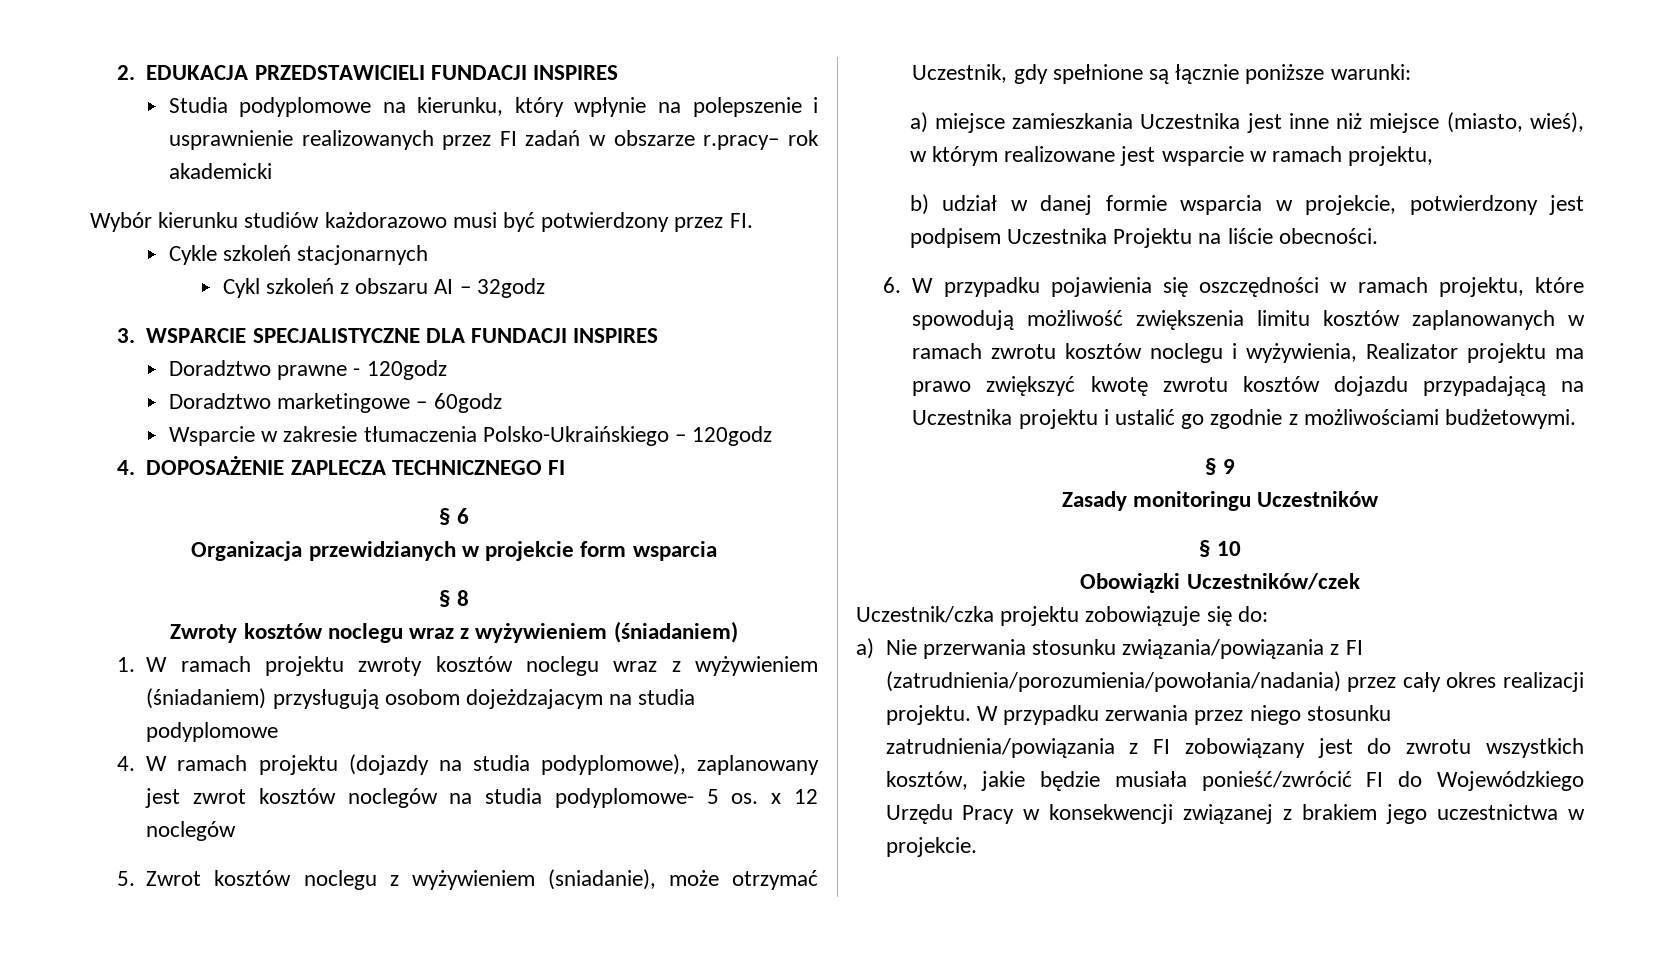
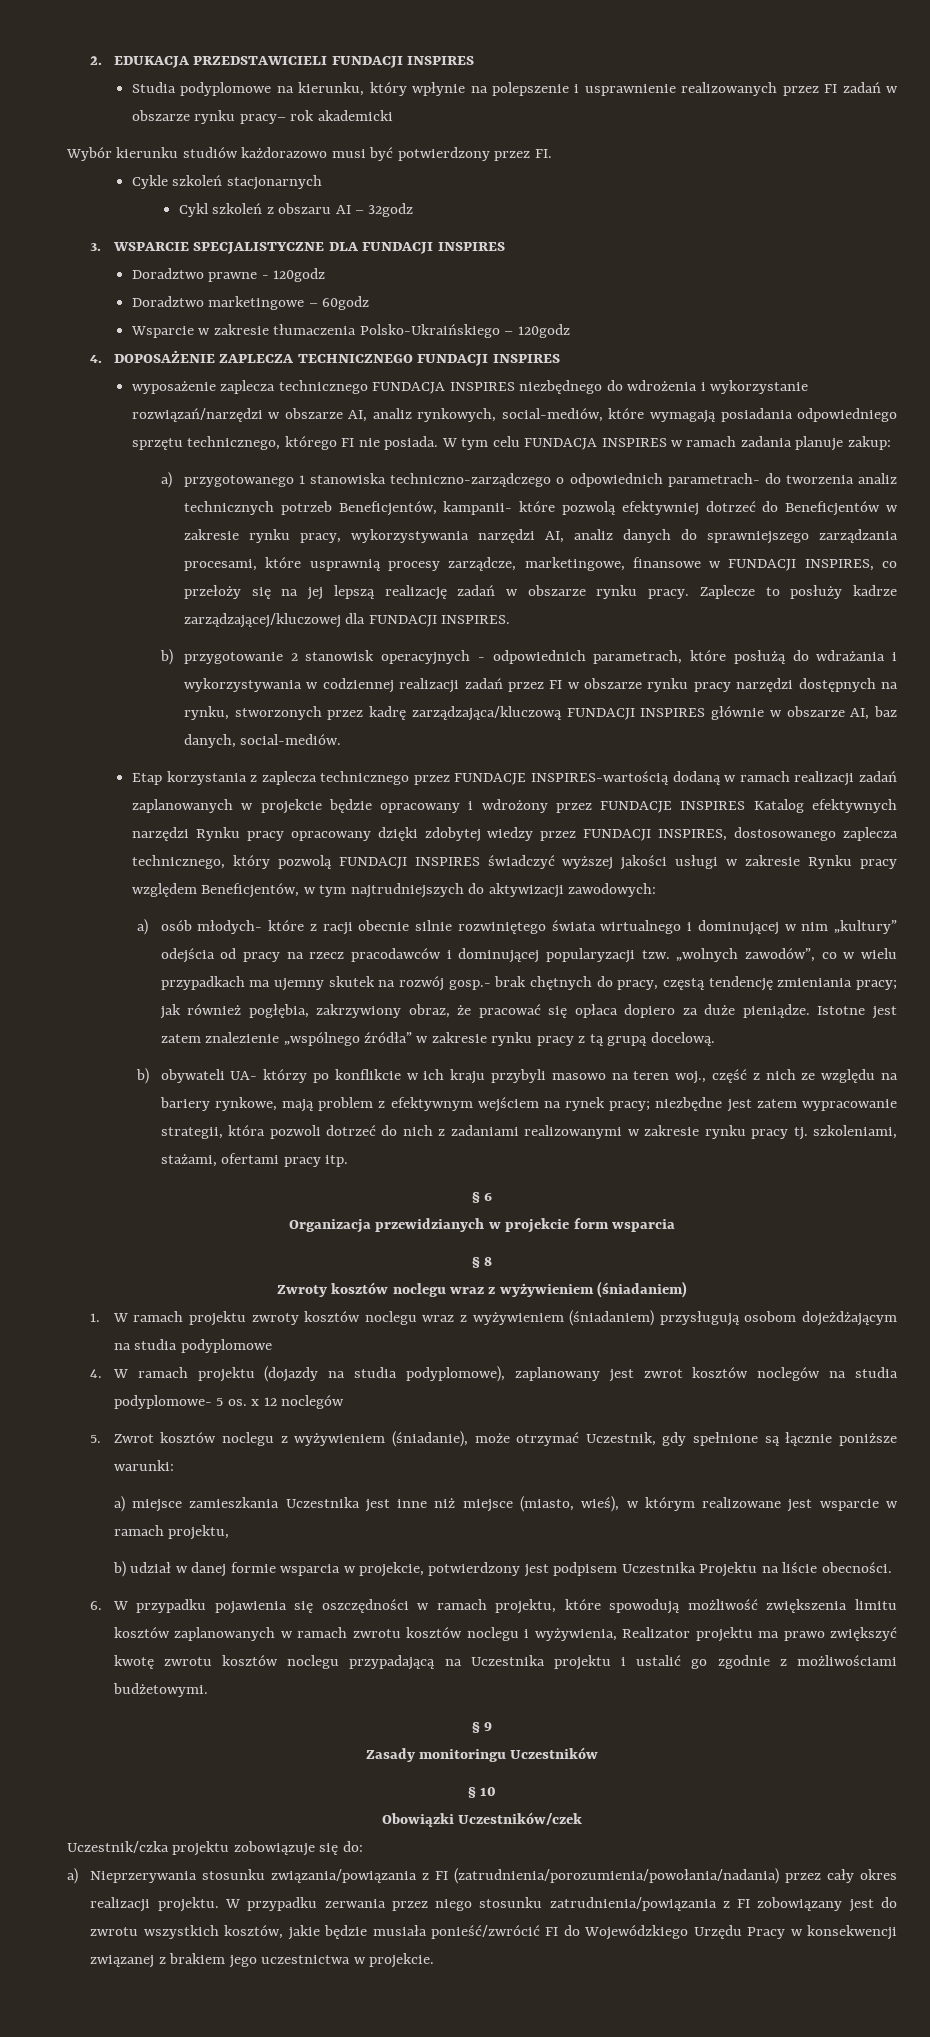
[703,135,780,150] r.pracy– -> [194,110,286,124] rynku pracy–
[547,460,565,475] FI -> [417,354,560,366] [131,380,809,394] [131,408,897,423] [131,436,891,451] [160,472,897,488] [183,501,898,516] [183,529,899,544] [183,557,897,571] [183,585,897,600] [183,613,511,628] [159,649,897,665] [183,678,899,693] [183,706,897,721] [183,734,342,748] [131,771,897,786] [131,799,897,814] [131,827,898,842] [131,855,897,870] [131,883,657,898] [137,919,897,935] [160,948,898,963] [160,976,898,991] [159,1004,898,1019] [160,1032,715,1046] [136,1068,899,1084] [159,1097,897,1112] [160,1125,897,1140] [160,1153,348,1167] FUNDACJI INSPIRES // wyposażenie zaplecza technicznego FUNDACJA INSPIRES niezbędnego do wdrożenia i wykorzystanie rozwiązań/narzędzi w obszarze AI, analiz rynkowych, social-mediów, które wymagają posiadania odpowiedniego sprzętu technicznego, którego FI nie posiada. W tym celu FUNDACJA INSPIRES w ramach zadania planuje zakup: // a) przygotowanego 1 stanowiska techniczno-zarządczego o odpowiednich parametrach- do tworzenia analiz technicznych potrzeb Beneficjentów, kampanii- które pozwolą efektywniej dotrzeć do Beneficjentów w zakresie rynku pracy, wykorzystywania narzędzi AI, analiz danych do sprawniejszego zarządzania procesami, które usprawnią procesy zarządcze, marketingowe, finansowe w FUNDACJI INSPIRES, co przełoży się na jej lepszą realizację zadań w obszarze rynku pracy. Zaplecze to posłuży kadrze zarządzającej/kluczowej dla FUNDACJI INSPIRES. // b) przygotowanie 2 stanowisk operacyjnych - odpowiednich parametrach, które posłużą do wdrażania i wykorzystywania w codziennej realizacji zadań przez FI w obszarze rynku pracy narzędzi dostępnych na rynku, stworzonych przez kadrę zarządzająca/kluczową FUNDACJI INSPIRES głównie w obszarze AI, baz danych, social-mediów. // Etap korzystania z zaplecza technicznego przez FUNDACJE INSPIRES-wartością dodaną w ramach realizacji zadań zaplanowanych w projekcie będzie opracowany i wdrożony przez FUNDACJE INSPIRES Katalog efektywnych narzędzi Rynku pracy opracowany dzięki zdobytej wiedzy przez FUNDACJI INSPIRES, dostosowanego zaplecza technicznego, który pozwolą FUNDACJI INSPIRES świadczyć wyższej jakości usługi w zakresie Rynku pracy względem Beneficjentów, w tym najtrudniejszych do aktywizacji zawodowych: // a) osób młodych- które z racji obecnie silnie rozwiniętego świata wirtualnego i dominującej w nim „kultury” odejścia od pracy na rzecz pracodawców i dominującej popularyzacji tzw. „wolnych zawodów”, co w wielu przypadkach ma ujemny skutek na rozwój gosp.- brak chętnych do pracy, częstą tendencję zmieniania pracy; jak również pogłębia, zakrzywiony obraz, że pracować się opłaca dopiero za duże pieniądze. Istotne jest zatem znalezienie „wspólnego źródła” w zakresie rynku pracy z tą grupą docelową. // b) obywateli UA- którzy po konflikcie w ich kraju przybyli masowo na teren woj., część z nich ze względu na bariery rynkowe, mają problem z efektywnym wejściem na rynek pracy; niezbędne jest zatem wypracowanie strategii, która pozwoli dotrzeć do nich z zadaniami realizowanymi w zakresie rynku pracy tj. szkoleniami, stażami, ofertami pracy itp.
[465,689,603,709] dojeżdzajacym -> [801,1311,897,1326] dojeżdżającym
[547,869,656,890] (sniadanie), -> [391,1431,468,1447] (śniadanie),
[1333,376,1408,396] dojazdu -> [287,1655,340,1669] noclegu
[885,639,1026,659] Nie przerwania -> [90,1871,198,1883] Nieprzerywania

